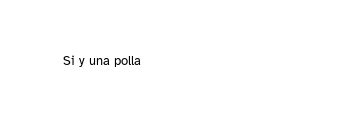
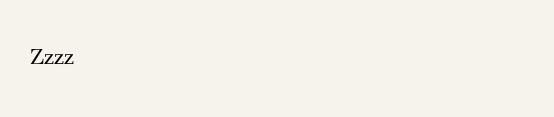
[63,55,141,67] Si y una polla -> [30,49,74,65] Zzzz

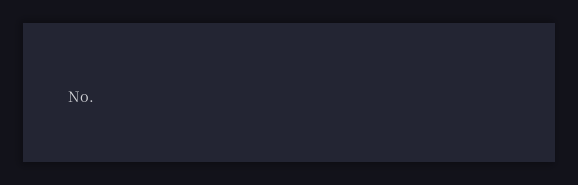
[30,49,74,65] Zzzz -> [68,91,94,102] No.

